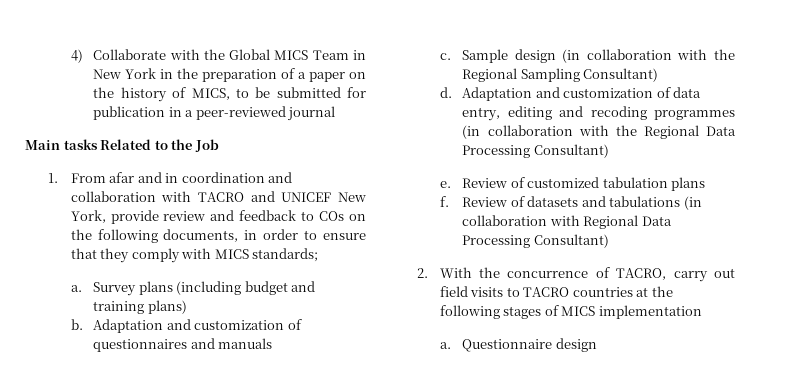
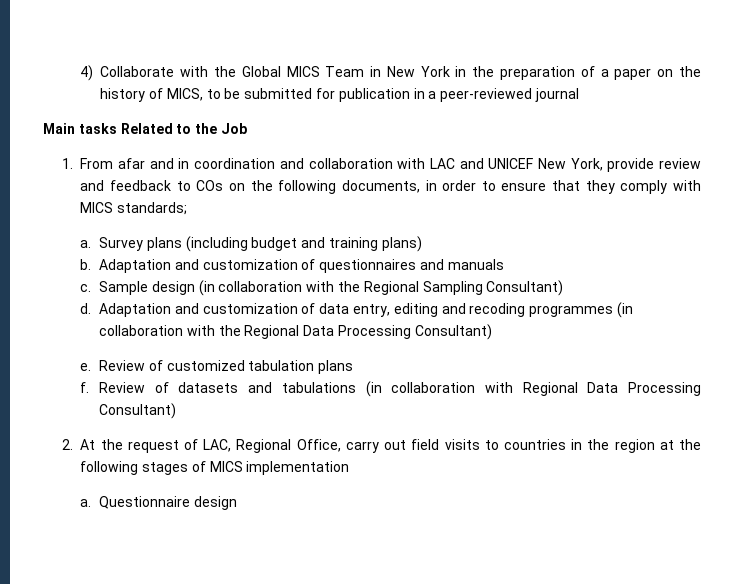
[197,192,244,202] TACRO -> [429,158,455,169] LAC
[439,267,667,280] With the concurrence of TACRO, -> [80,439,341,453] At the request of LAC, Regional Office,
[523,287,633,297] TACRO countries -> [503,439,655,453] countries in the region

